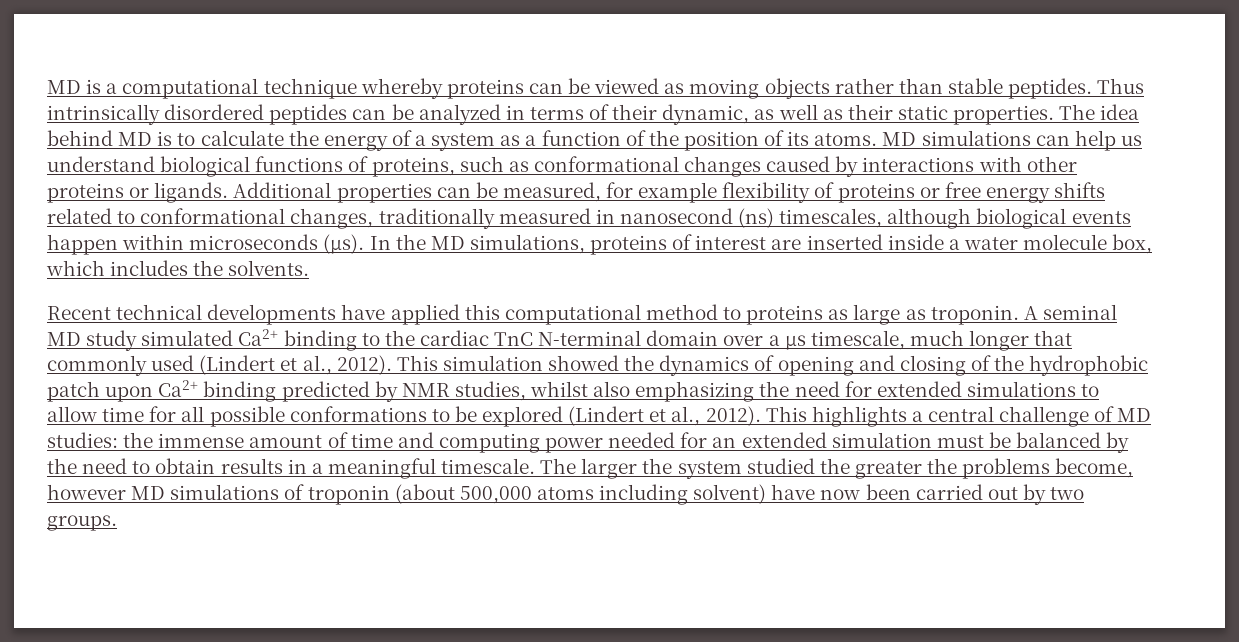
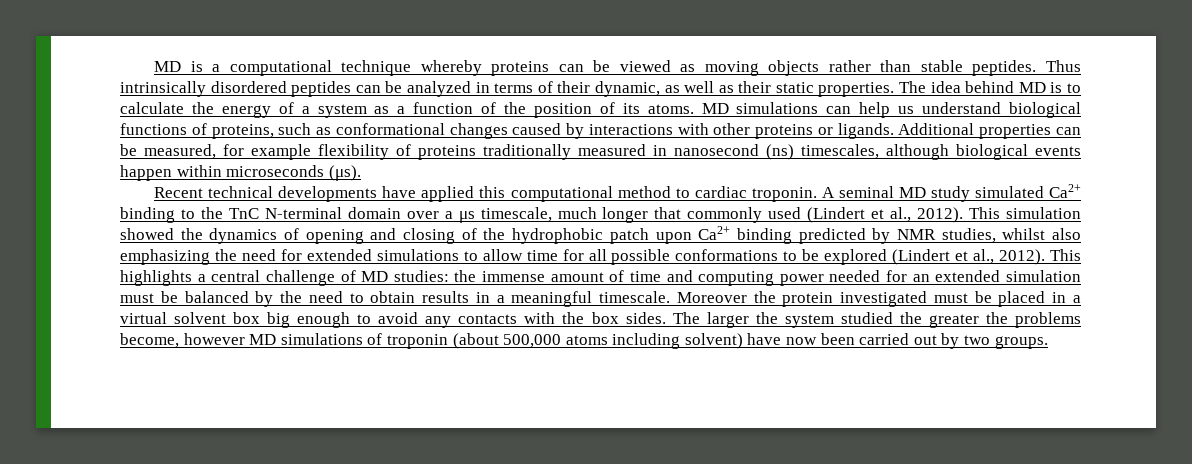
[919,182,1106,203] [47,208,374,229] or free energy shifts related to conformational changes, -> (476, 152) none
[369,234,1153,255] [46,260,310,276] In the MD simulations, proteins of interest are inserted inside a water molecule box, which includes the solvents. -> (361, 173) none
[746,304,926,325] proteins as large as -> [694,186,747,198] cardiac
[419,330,489,346] cardiac -> (223, 213) none
(536, 466) none -> [676,291,1082,307] [120,312,666,328] Moreover the protein investigated must be placed in a virtual solvent box big enough to avoid any contacts with the box sides.

